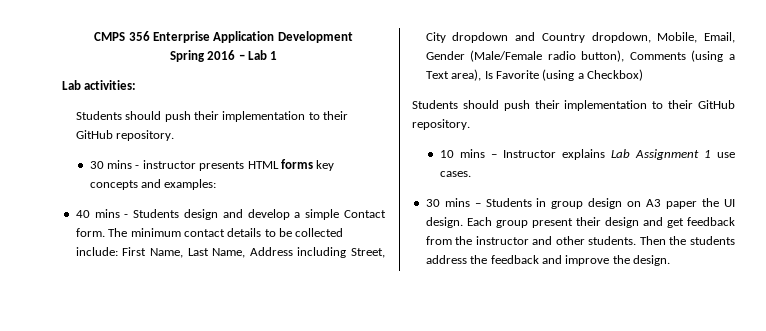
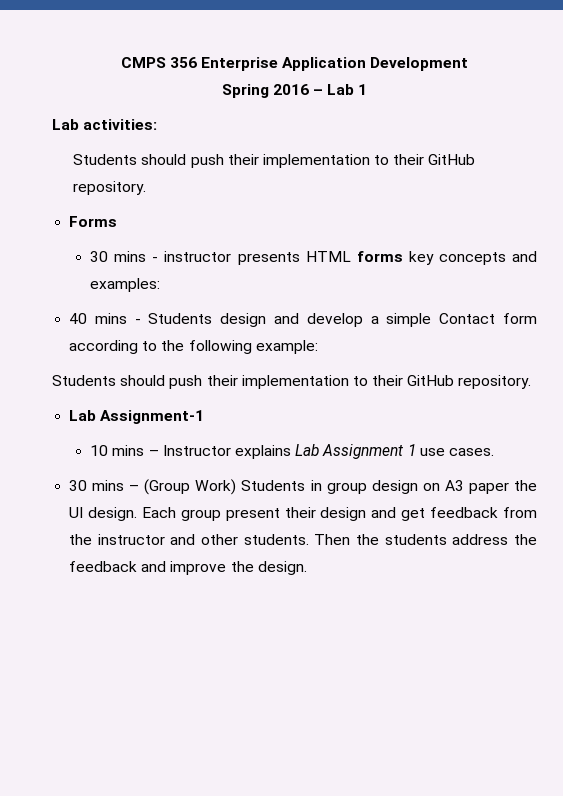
(175, 135) none -> [69,216,118,227] // Forms
[75,228,344,237] [75,247,385,258] [425,32,735,43] [425,50,735,62] [425,69,643,81] [412,100,735,111] [412,119,470,130] form. The minimum contact details to be collected include: First Name, Last Name, Address including Street, City dropdown and Country dropdown, Mobile, Email, Gender (Male/Female radio button), Comments (using a Text area), Is Favorite (using a Checkbox) // Students should push their implementation to their GitHub repository. -> [503,313,537,324] [69,340,318,354] [52,375,532,389] [69,410,205,424] form according to the following example: // Students should push their implementation to their GitHub repository. // Lab Assignment-1
(481, 205) none -> [144,479,237,495] (Group Work)

